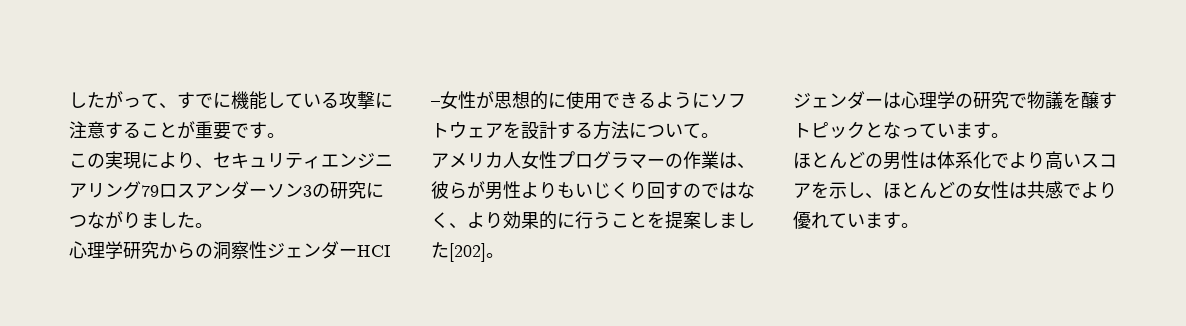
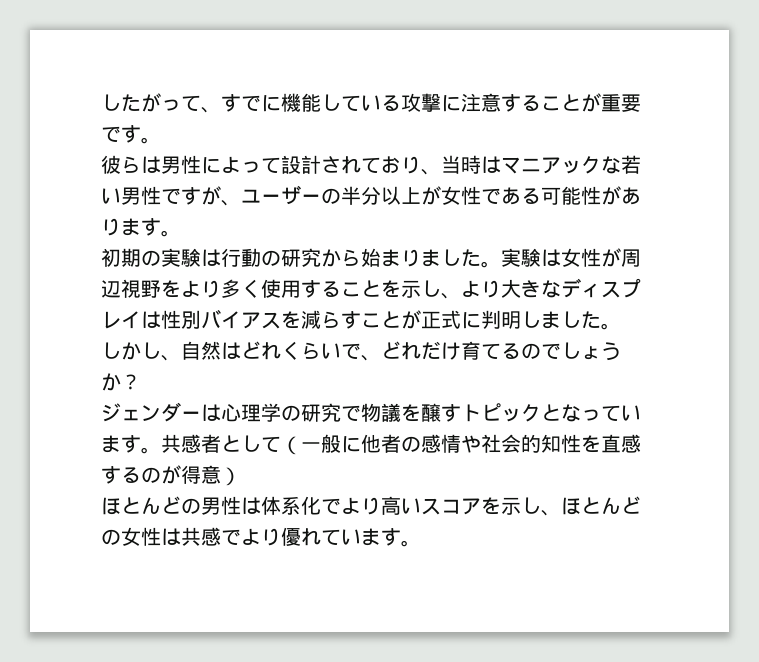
[69,151,393,169] [69,181,384,199] [69,211,213,229] [69,241,391,260] [431,91,746,110] [431,121,719,140] [431,151,755,169] [431,181,755,200] [431,211,701,230] この実現により、セキュリティエンジニアリング79ロスアンダーソン3の研究につながりました。 // 心理学研究からの洞察性ジェンダーHCI –女性が思想的に使用できるようにソフトウェアを設計する方法について。 // アメリカ人女性プログラマーの作業は、彼らが男性よりもいじくり回すのではなく、より効果的に行うことを提案 -> [101,155,641,175] [101,185,641,206] [101,218,181,237] [101,248,641,268] [101,278,641,299] [101,309,521,329] 彼らは男性によって設計されており、当時はマニアックな若い男性ですが、ユーザーの半分以上が女性である可能性があります。 // 初期の実験は行動の研究から始まりました。実験は女性が周辺視野をより多く使用することを示し、より大きなディスプレイは性別バイアスを減らすことが正式に判明
[449,243,504,262] [202]。 -> [601,323,621,330] [101,341,621,361] [101,373,141,391] 。 // しかし、自然はどれくらいで、どれだけ育てるのでしょうか？
(1009, 135) none -> [161,434,641,455] [101,465,241,486] 共感者として（一般に他者の感情や社会的知性を直感するのが得意）

